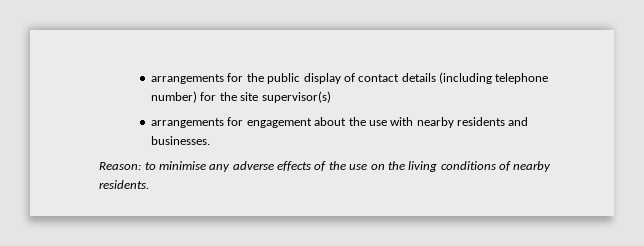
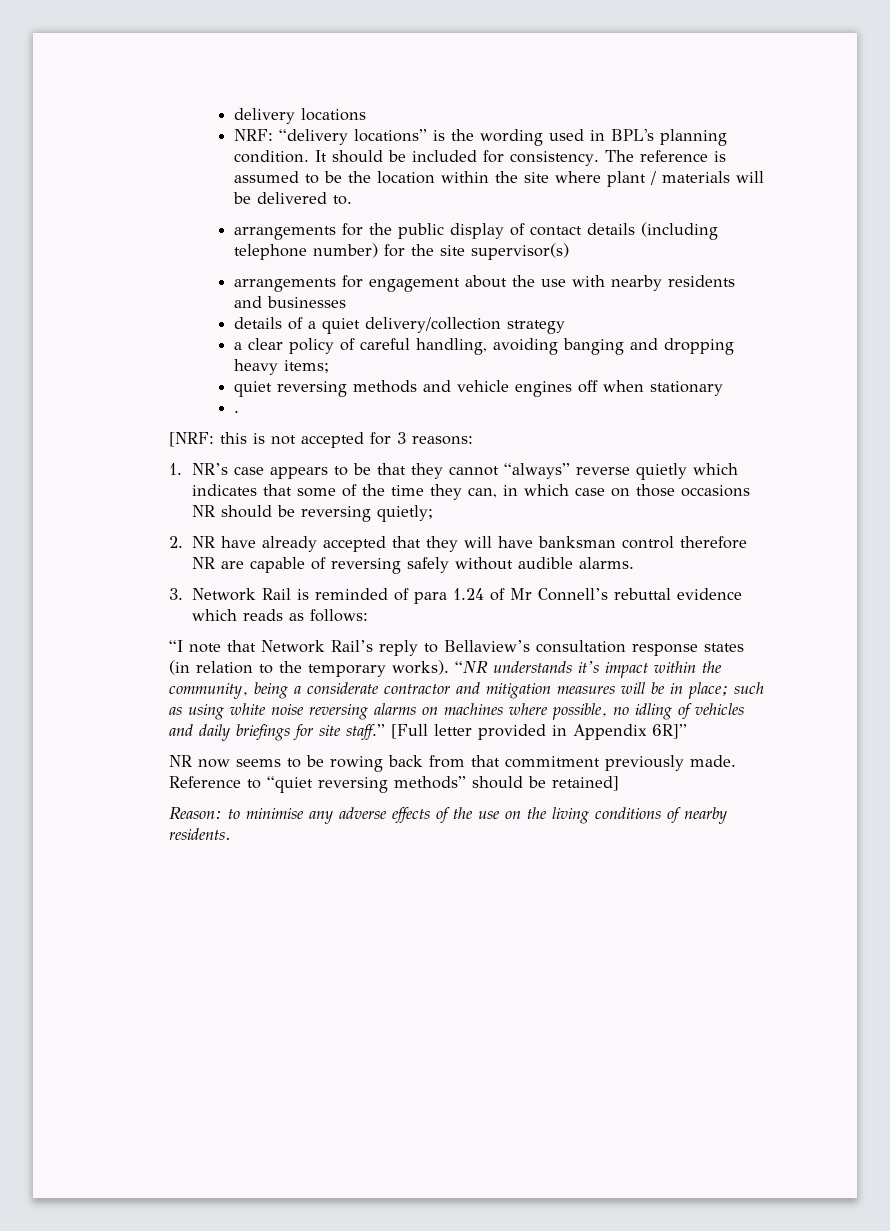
(151, 79) none -> [234,108,367,124] [234,129,728,146] [234,150,727,166] [234,171,765,187] [233,192,353,205] delivery locations // NRF: “delivery locations” is the wording used in BPL's planning condition. It should be included for consistency. The reference is assumed to be the location within the site where plant / materials will be delivered to. //
[151,136,211,145] businesses. -> [267,296,347,308] [234,317,566,334] [234,338,735,355] [234,359,330,375] [234,380,724,397] [234,410,240,413] [168,432,473,448] [168,463,739,480] [192,484,751,500] [192,505,434,522] [168,536,748,552] [192,557,635,574] [168,588,743,604] [192,609,369,622] [168,640,744,656] [168,660,722,678] [168,682,764,699] [168,703,744,720] [168,724,687,741] [168,755,736,772] [168,776,619,793] businesses // details of a quiet delivery/collection strategy // a clear policy of careful handling, avoiding banging and dropping heavy items; // quiet reversing methods and vehicle engines off when stationary // . // [NRF: this is not accepted for 3 reasons: // 1. NR’s case appears to be that they cannot “always” reverse quietly which indicates that some of the time they can, in which case on those occasions NR should be reversing quietly; // 2. NR have already accepted that they will have banksman control therefore NR are capable of reversing safely without audible alarms. // 3. Network Rail is reminded of para 1.24 of Mr Connell’s rebuttal evidence which reads as follows: // “I note that Network Rail’s reply to Bellaview’s consultation response states (in relation to the temporary works). “NR understands it’s impact within the community, being a considerate contractor and mitigation measures will be in place; such as using white noise reversing alarms on machines where possible, no idling of vehicles and daily briefings for site staff.” [Full letter provided in Appendix 6R]” // NR now seems to be rowing back from that commitment previously made. Reference to “quiet reversing methods” should be retained]

